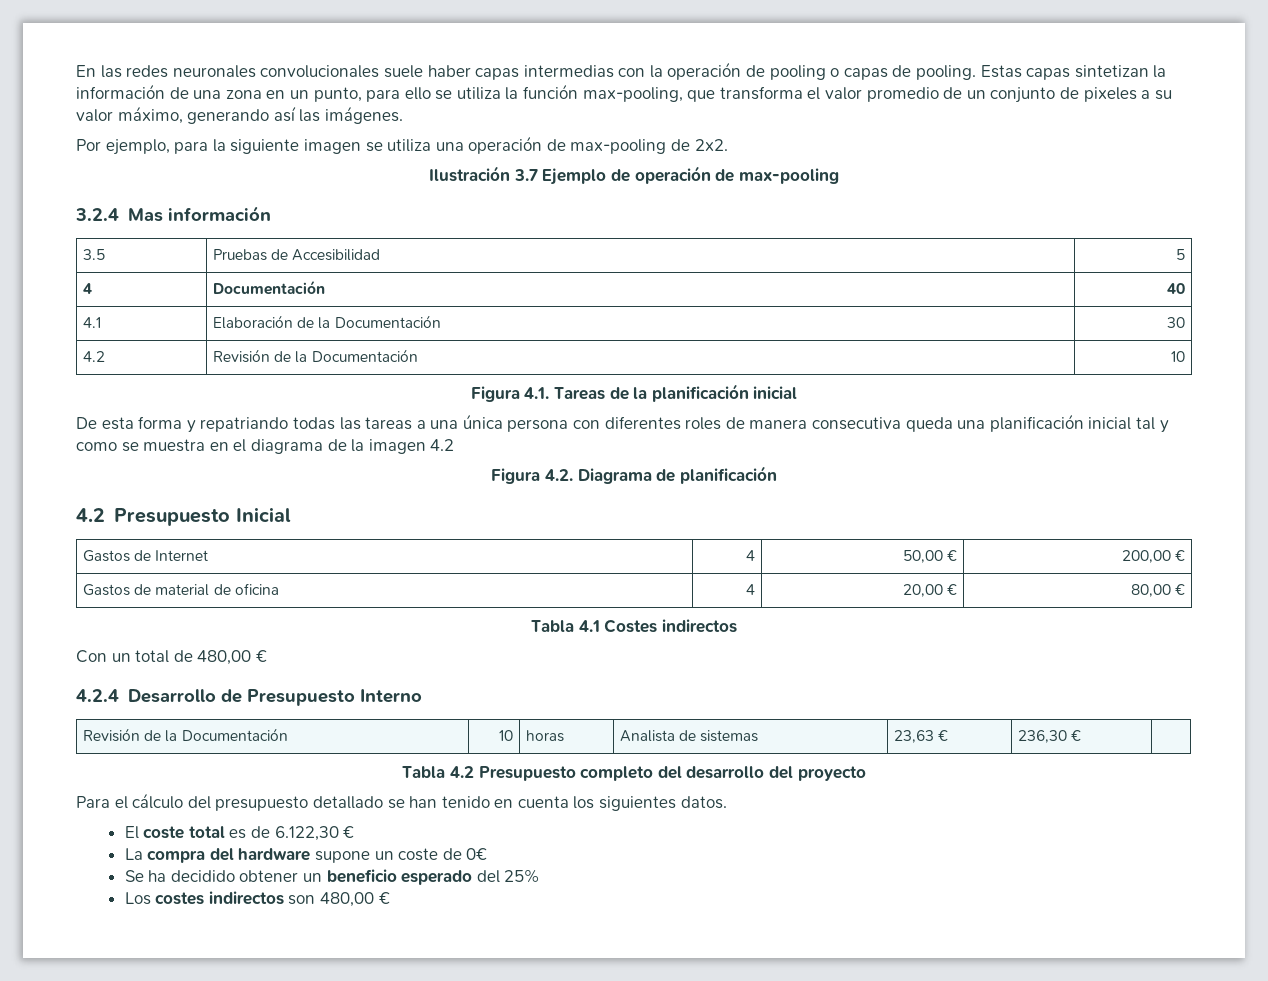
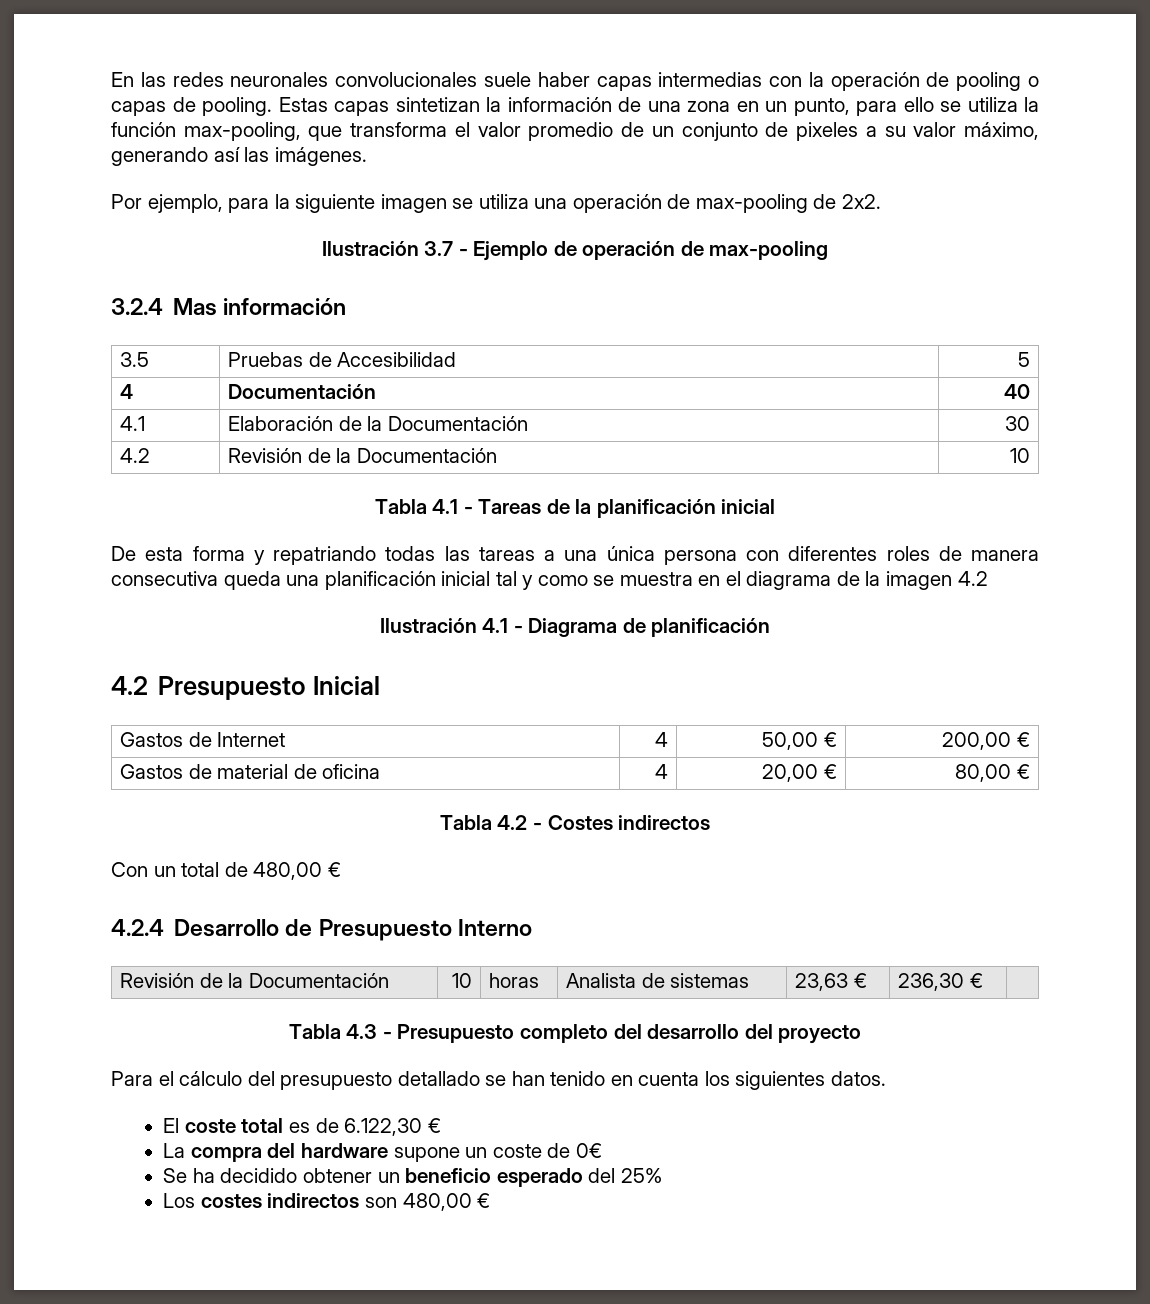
(538, 175) none -> [458,249,468,256] -
[470,386,550,402] Figura 4.1. -> [374,499,473,514] Tabla 4.1 -
[491,468,573,484] Figura 4.2. -> [379,618,523,633] Ilustración 4.1 -
[578,620,600,632] 4.1 -> [497,815,542,830] 4.2 -
[450,766,475,778] 4.2 -> [346,1024,392,1039] 4.3 -

